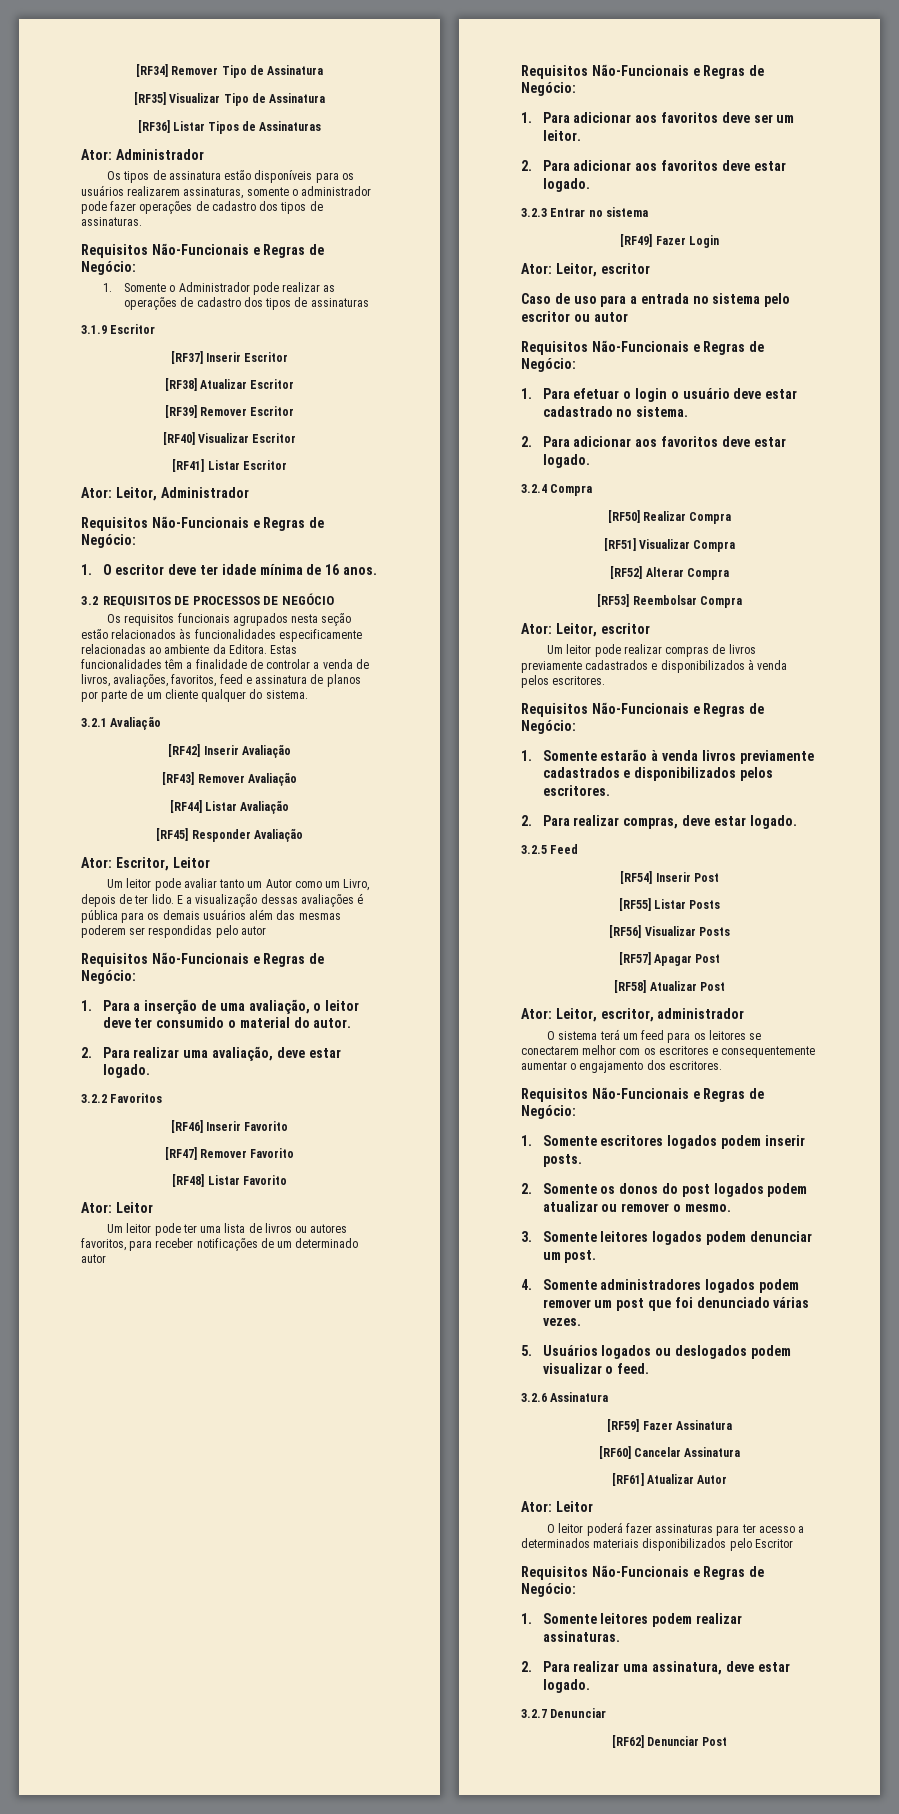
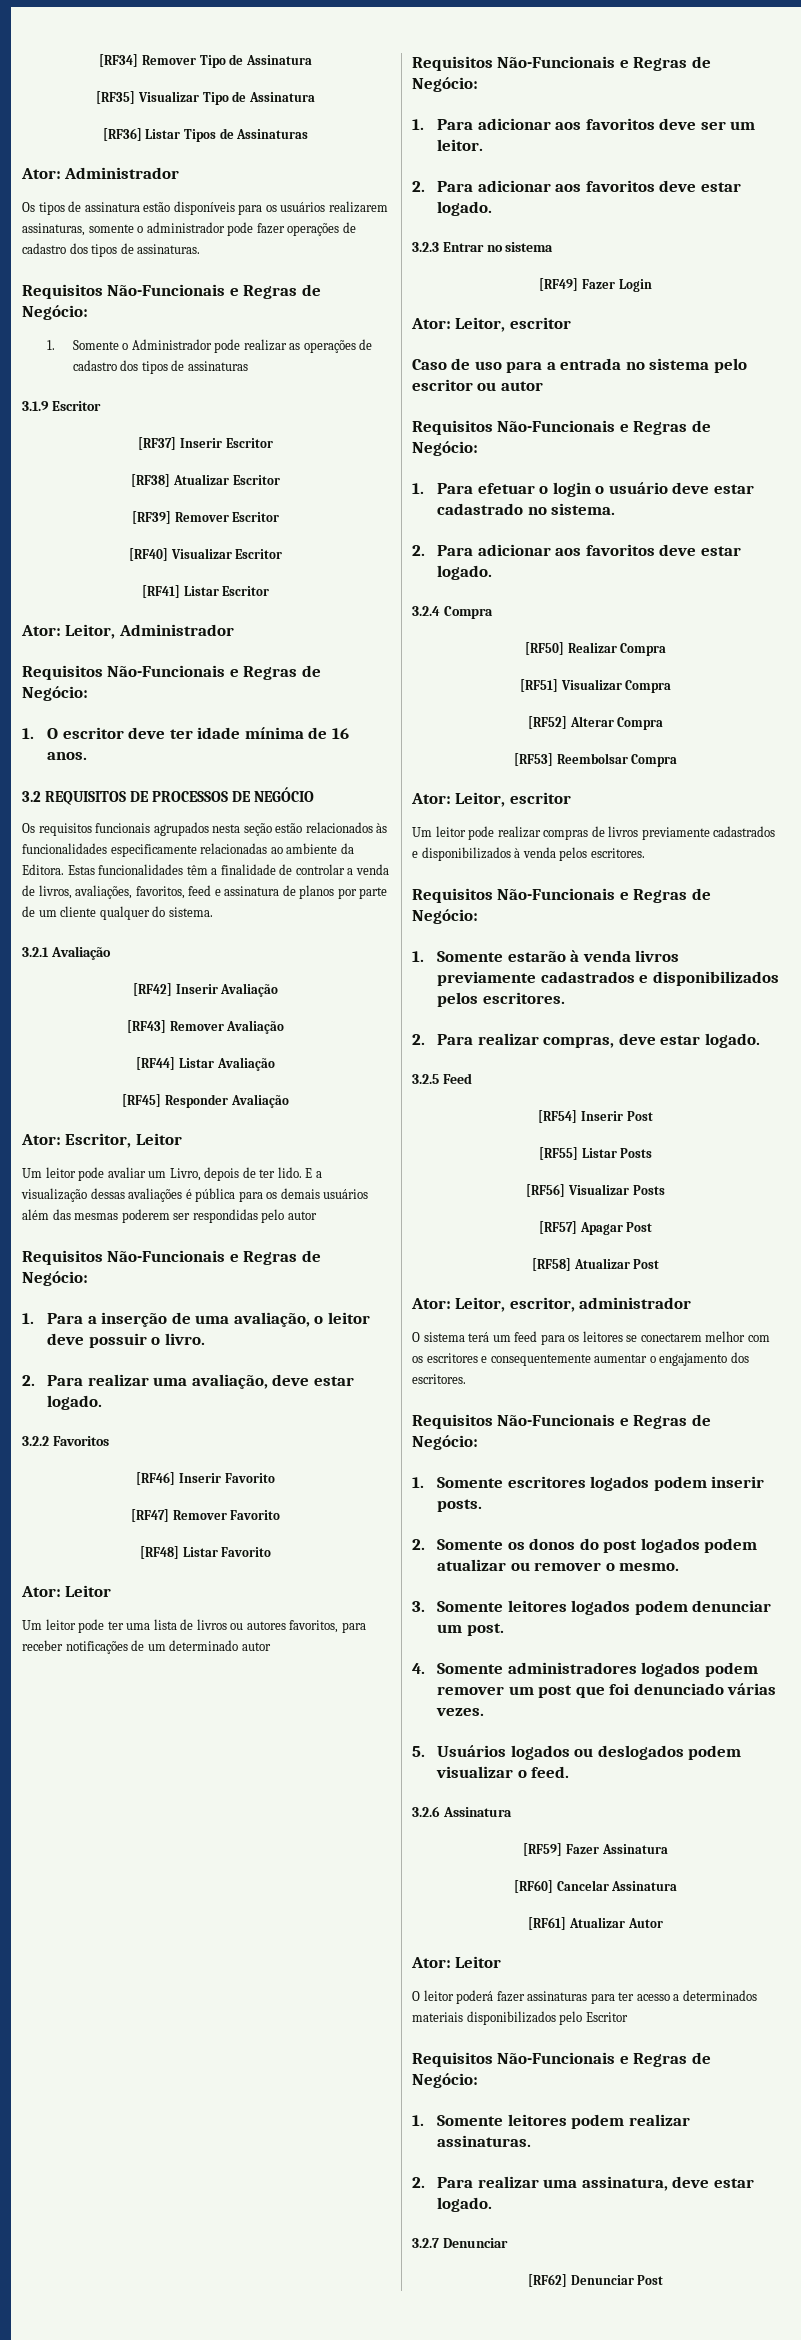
[219,879,322,888] tanto um Autor como -> (146, 1172) none
[134,1017,352,1028] ter consumido o material do autor. -> [88,1333,205,1348] possuir o livro.

